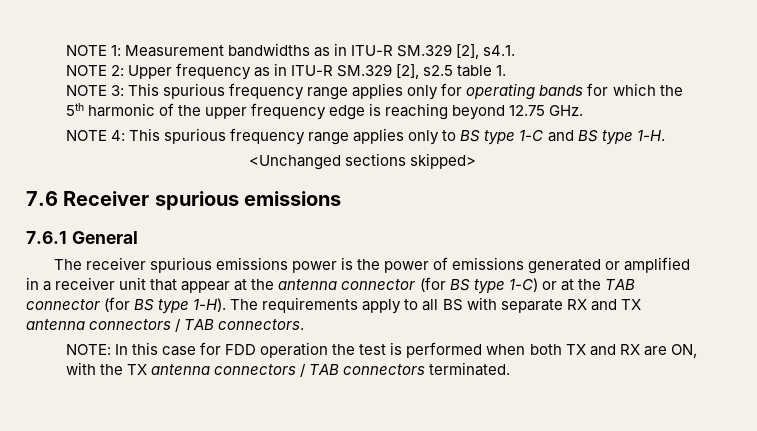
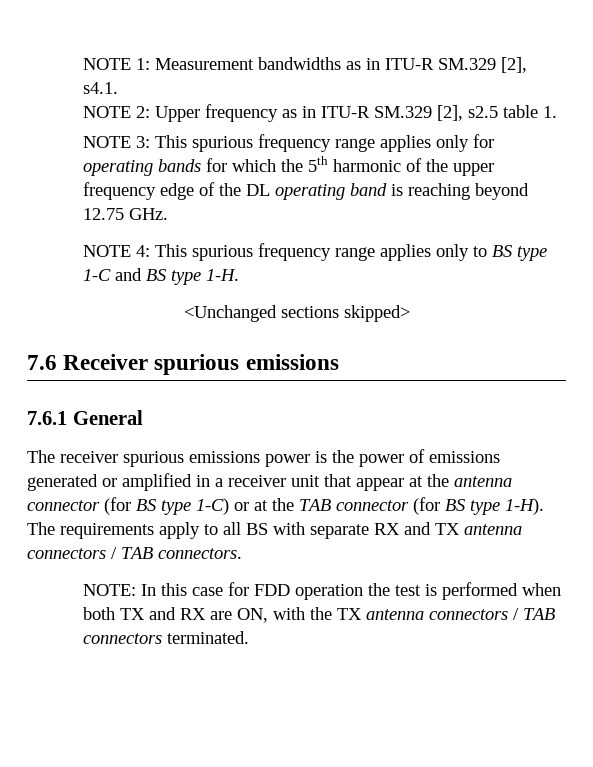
(366, 112) none -> [198,182,387,200] of the DL operating band

